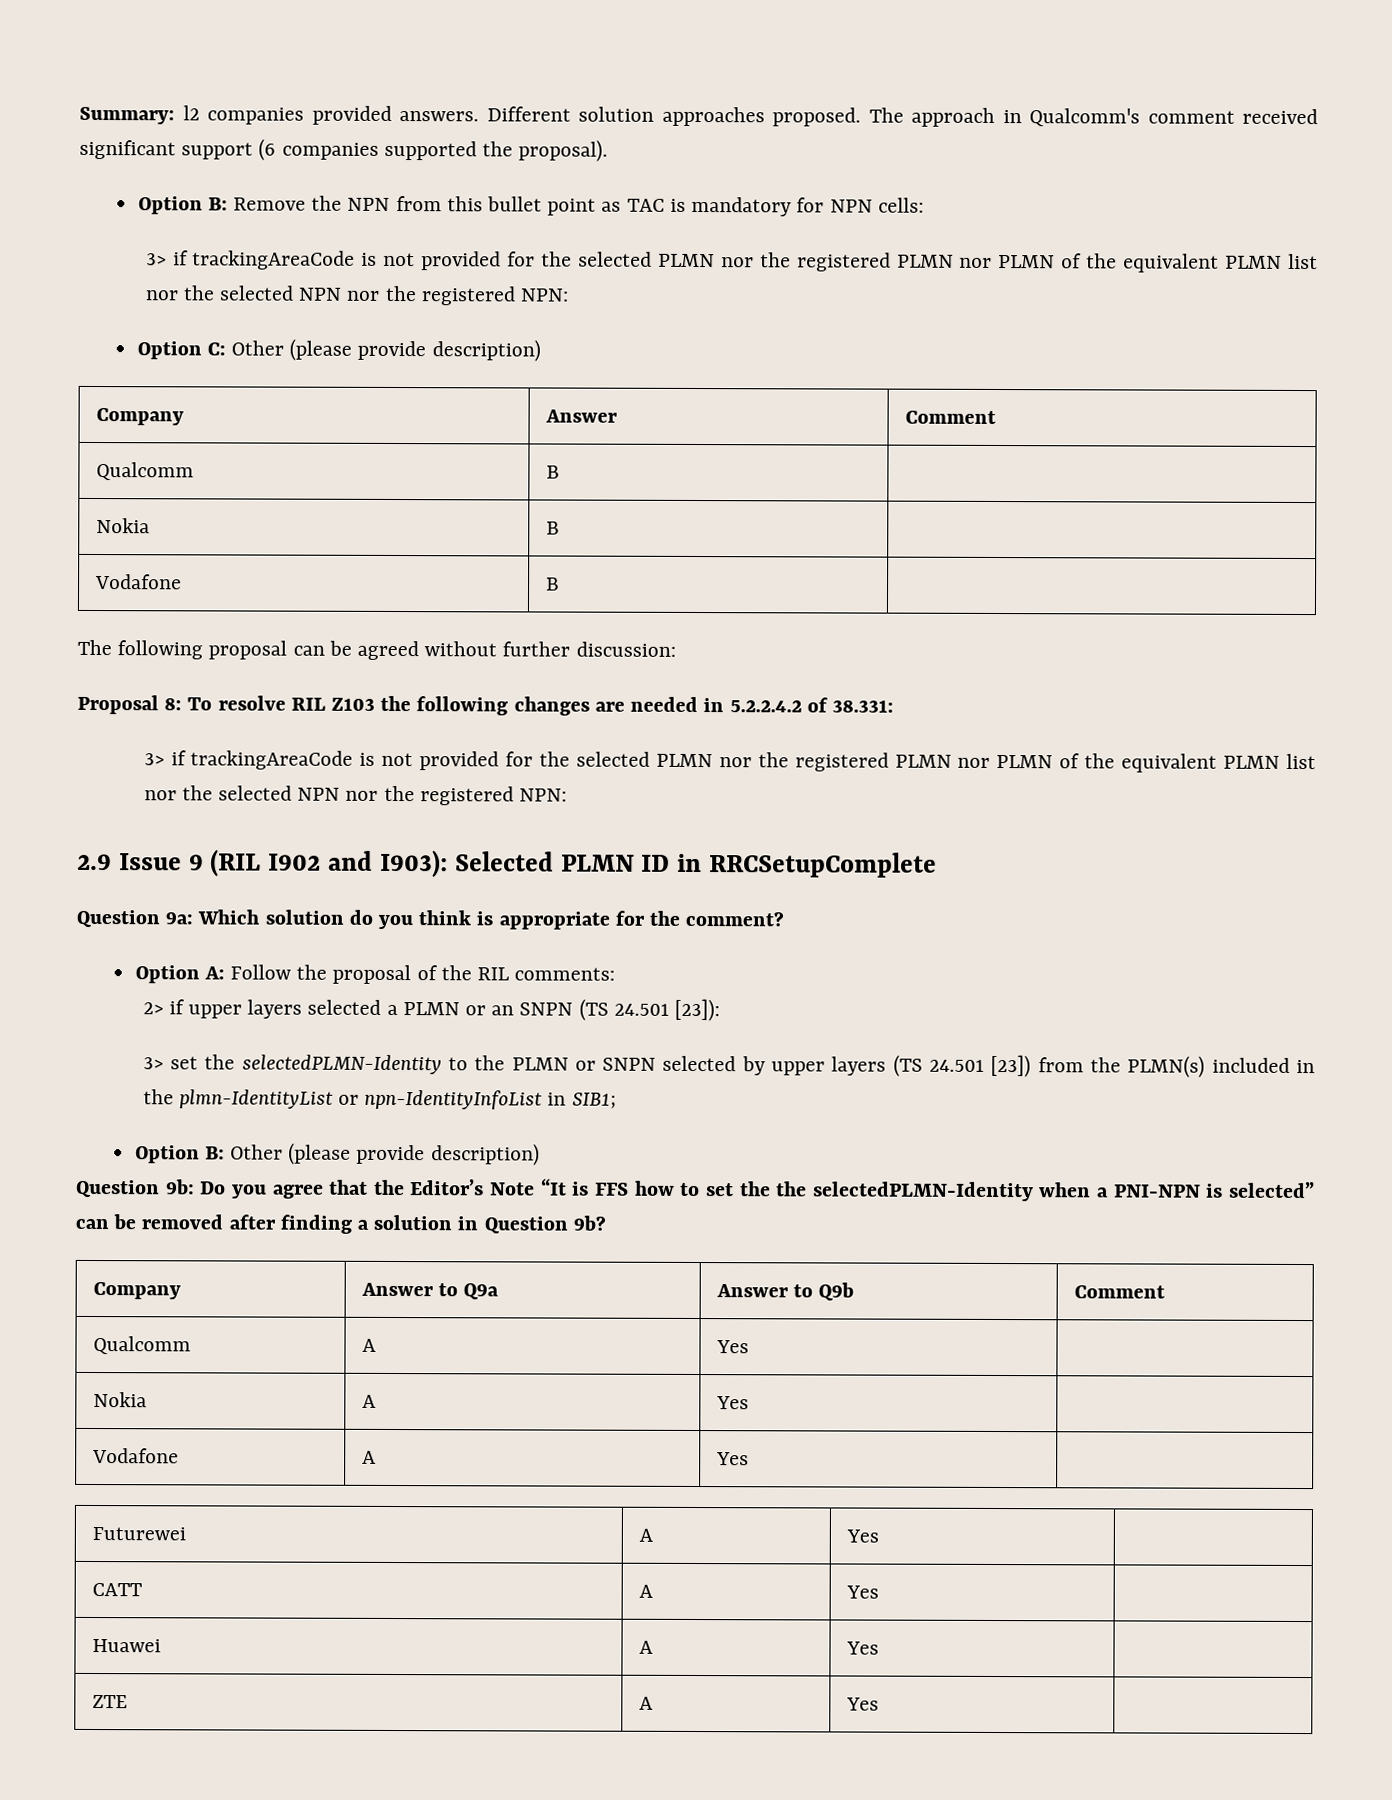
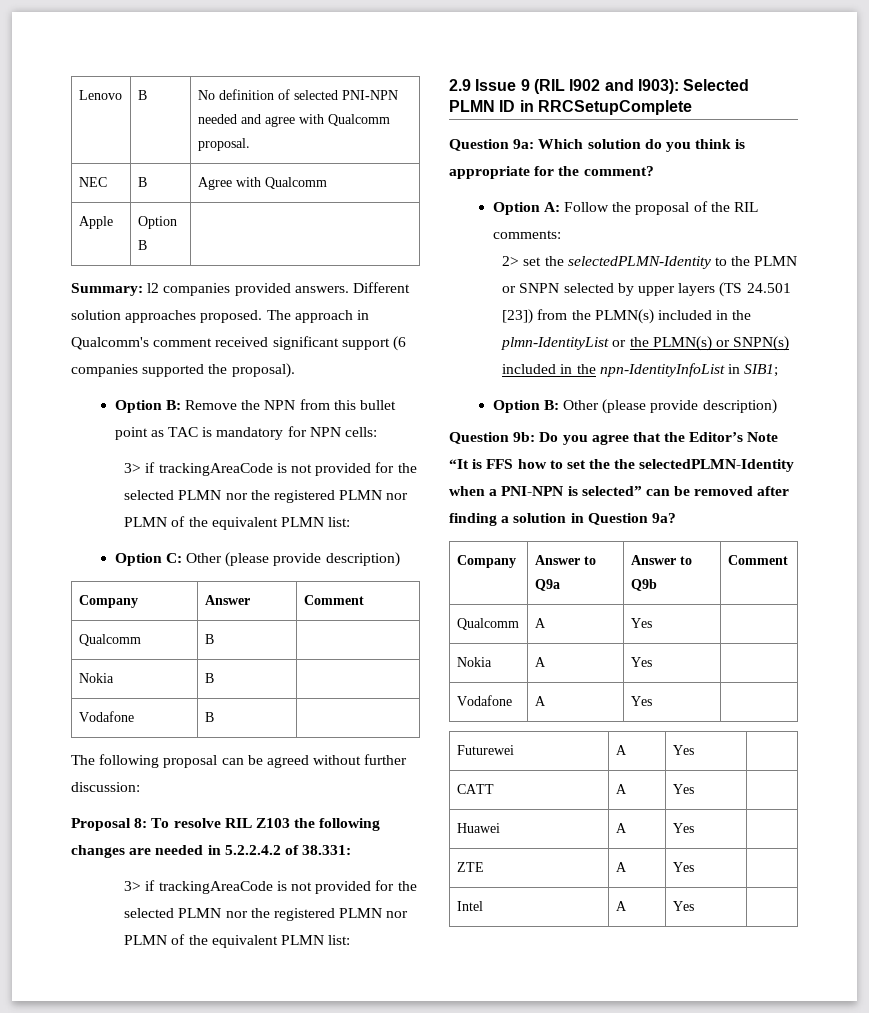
(79, 115) none -> [78,90,122,100] [137,90,147,100] [197,89,398,100] [197,114,390,127] [197,138,250,151] [78,177,107,187] [137,177,147,187] [197,177,327,190] [78,216,113,229] [137,216,177,229] [137,240,147,250] Lenovo | B | No definition of selected PNI-NPN needed and agree with Qualcomm proposal. // NEC | B | Agree with Qualcomm // Apple | Option B | //
[1288,253,1318,270] [144,285,570,306] list nor the selected NPN nor the registered NPN: -> [328,517,351,527] list:
[1286,753,1316,770] [143,785,568,806] list nor the selected NPN nor the registered NPN: -> [328,935,351,945] list:
[168,998,721,1022] [142,1057,164,1070] if upper layers selected a PLMN or an SNPN (TS 24.501 [23]): // 3> -> (520, 261) none
(360, 1099) none -> [629,336,790,351] [502,364,596,374] the PLMN(s) or SNPN(s) included in the
[572,1215,606,1231] 9b? -> [651,513,676,523] 9a?
(879, 1704) none -> [456,901,483,911] [615,901,627,911] [672,901,694,911] // Intel | A | Yes |

